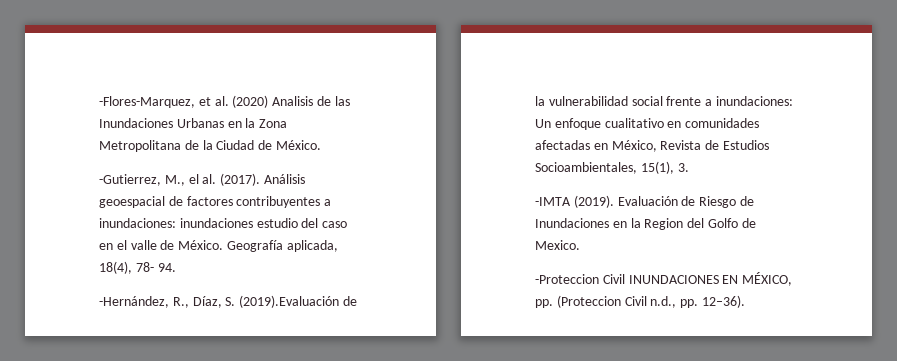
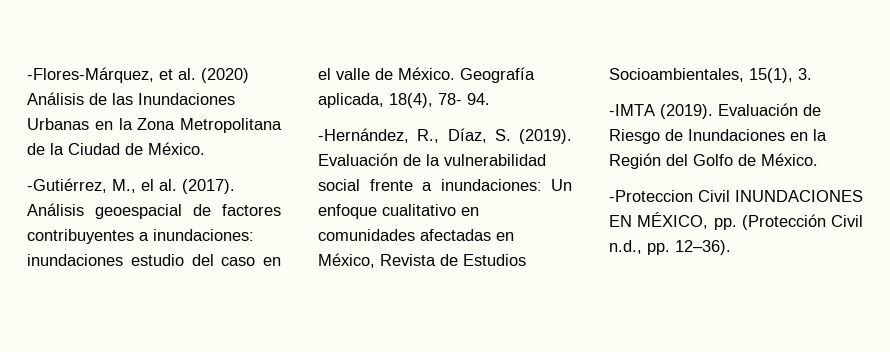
[99,96,195,108] -Flores-Marquez, -> [27,67,154,83] -Flores-Márquez,
[272,96,314,106] Analisis -> [27,92,84,105] Análisis
[99,174,161,186] -Gutierrez, -> [27,178,107,193] -Gutiérrez,
[239,295,340,308] (2019).Evaluación -> [519,129,572,144] [318,153,398,166] (2019). Evaluación
[644,218,684,230] Region -> [609,153,661,169] Región
[535,240,580,250] Mexico. -> [761,153,818,166] México.
[556,295,621,308] (Proteccion -> [741,214,826,230] (Protección

